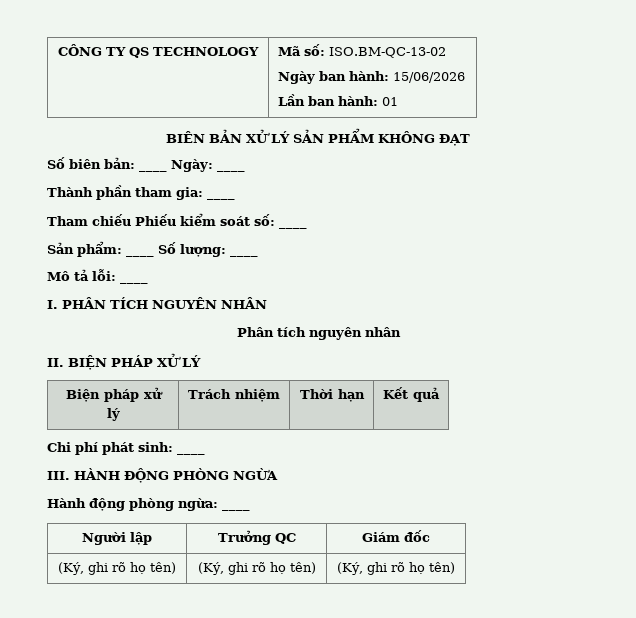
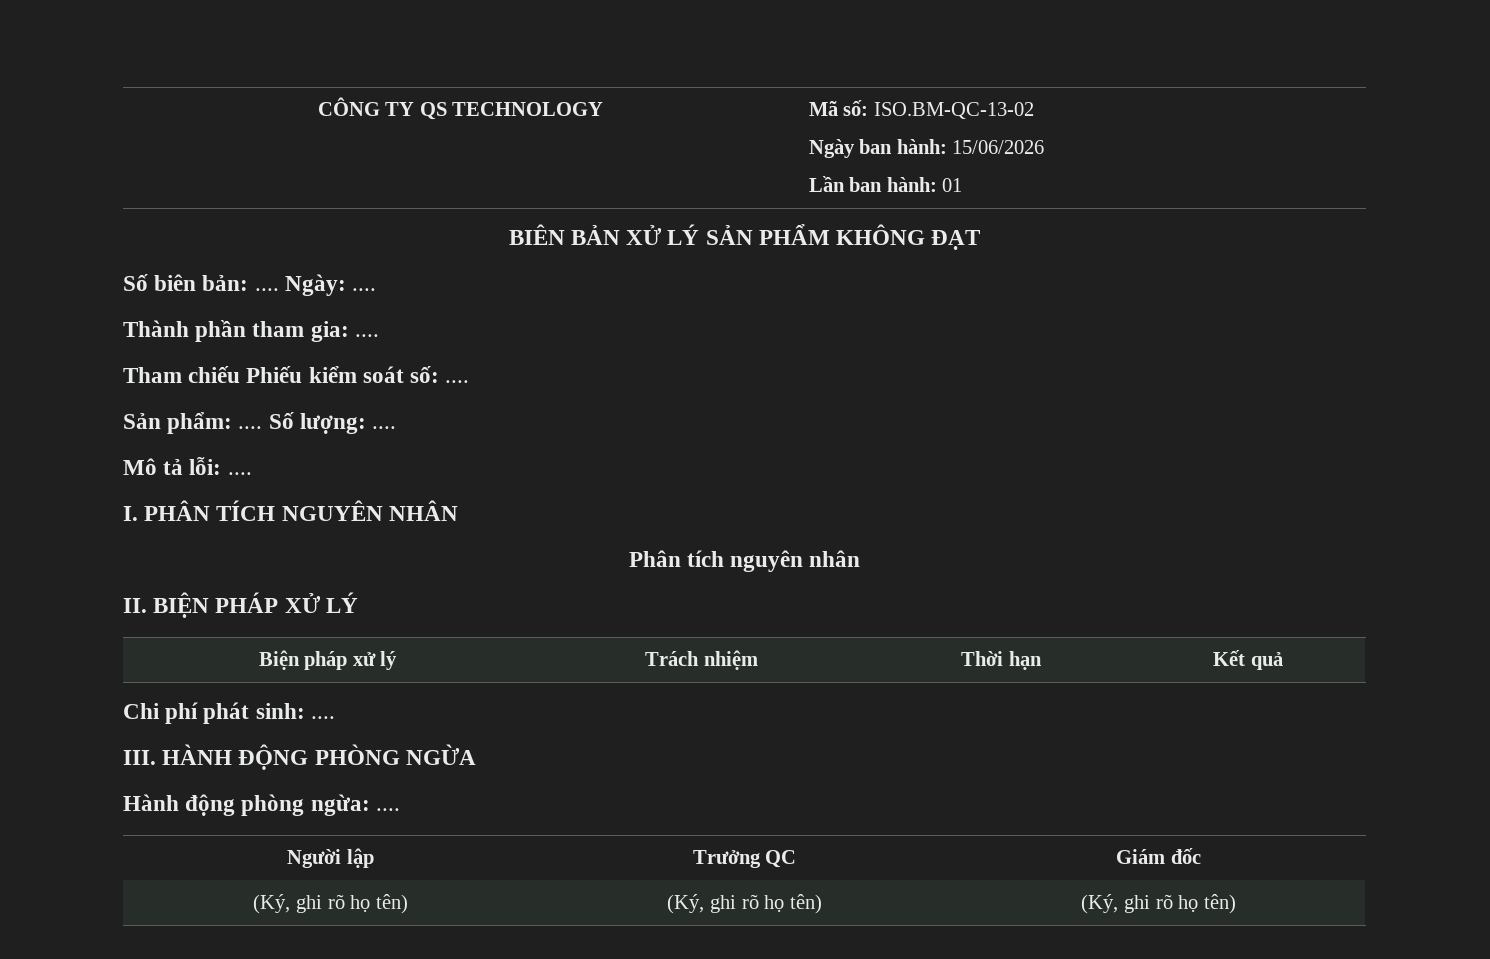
[139,159,245,172] ____ Ngày: ____ -> [254,274,377,296] .... Ngày: ....
[207,197,235,200] ____ -> [354,334,379,337] ....
[279,226,307,229] ____ -> [445,380,470,383] ....
[126,254,154,257] ____ -> [238,426,263,429] ....
[230,254,258,257] ____ -> [372,426,397,429] ....
[120,281,148,284] ____ -> [227,472,252,475] ....
[177,452,205,455] ____ -> [310,716,335,719] ....
[222,508,250,511] ____ -> [375,808,400,811] ....

